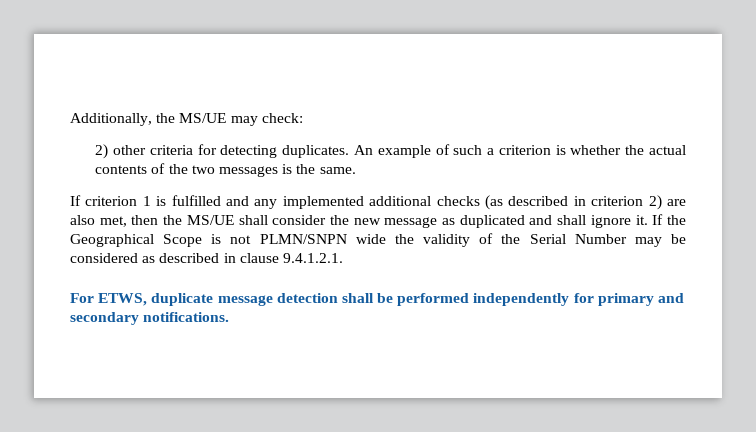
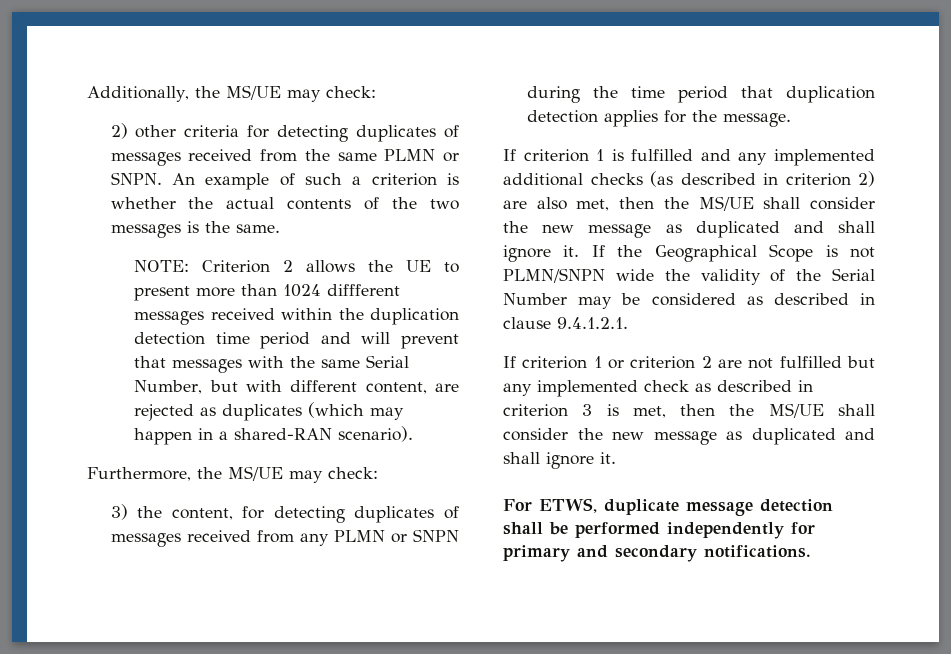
[282,145,350,158] duplicates. -> [356,125,459,142] [110,149,459,166] [110,172,162,185] duplicates of messages received from the same PLMN or SNPN.
(356, 170) none -> [134,260,460,273] [134,284,401,301] [134,308,460,325] [134,332,459,349] [134,355,410,373] [134,380,459,394] [134,402,405,421] [134,426,414,445] [87,466,378,483] [110,504,459,523] [110,529,459,547] [526,86,875,103] [526,110,791,127] // NOTE: Criterion 2 allows the UE to present more than 1024 diffferent messages received within the duplication detection time period and will prevent that messages with the same Serial Number, but with different content, are rejected as duplicates (which may happen in a shared-RAN scenario). // Furthermore, the MS/UE may check: // 3) the content, for detecting duplicates of messages received from any PLMN or SNPN during the time period that duplication detection applies for the message.
(343, 258) none -> [503,356,875,369] [503,380,813,397] [503,403,875,418] [503,428,875,445] [503,452,616,469] // If criterion 1 or criterion 2 are not fulfilled but any implemented check as described in criterion 3 is met, then the MS/UE shall consider the new message as duplicated and shall ignore it.

